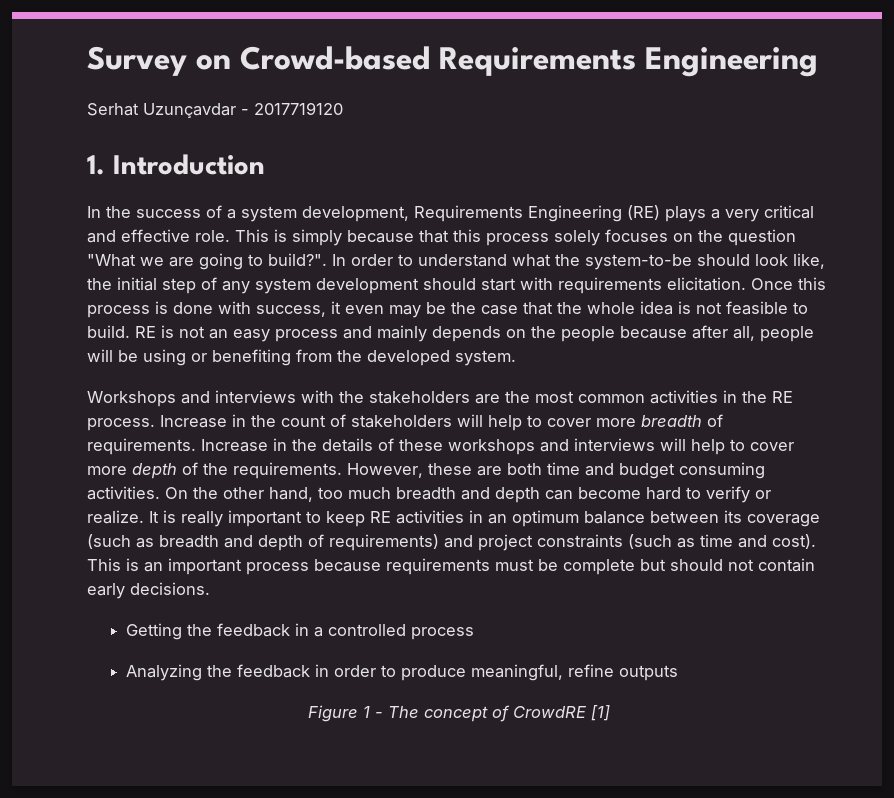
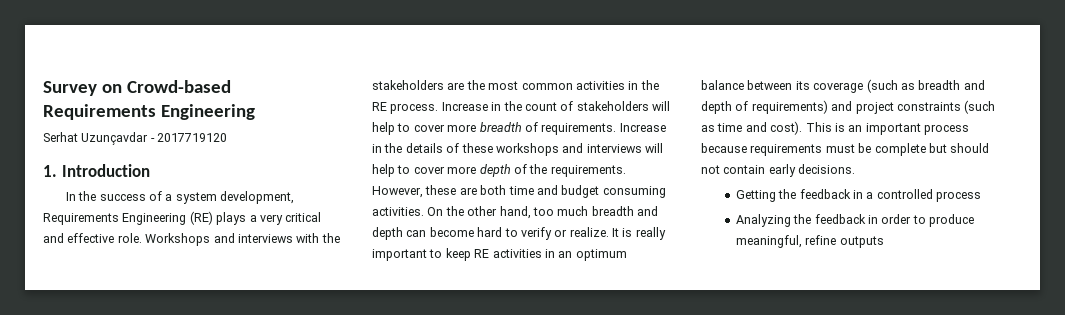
[235,229,796,246] [87,253,825,270] [87,277,826,294] [87,301,808,318] [87,325,814,342] [87,349,516,366] This is simply because that this process solely focuses on the question "What we are going to build?". In order to understand what the system-to-be should look like, the initial step of any system development should start with requirements elicitation. Once this process is done with success, it even may be the case that the whole idea is not feasible to build. RE is not an easy process and mainly depends on the people because after all, people will be using or benefiting from the developed system. // -> (142, 238) none
[307,705,610,722] // Figure 1 - The concept of CrowdRE [1] -> (884, 242) none

